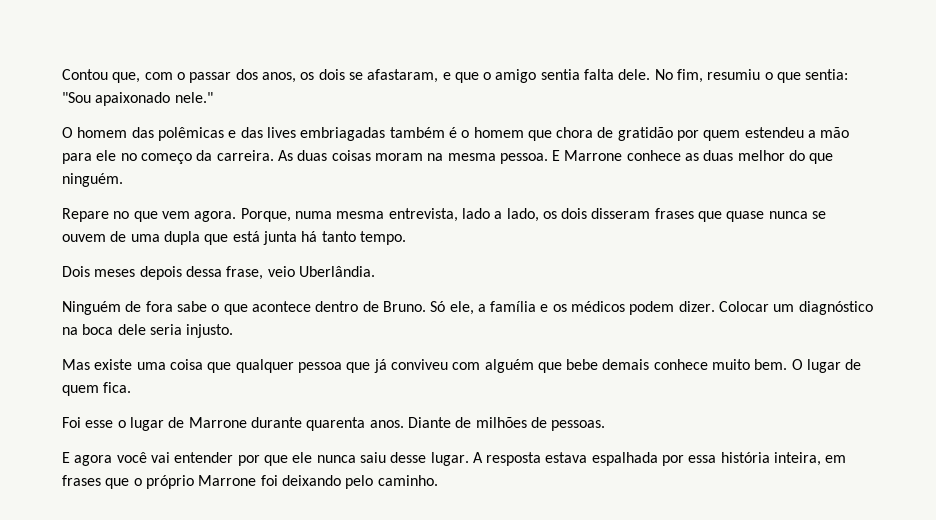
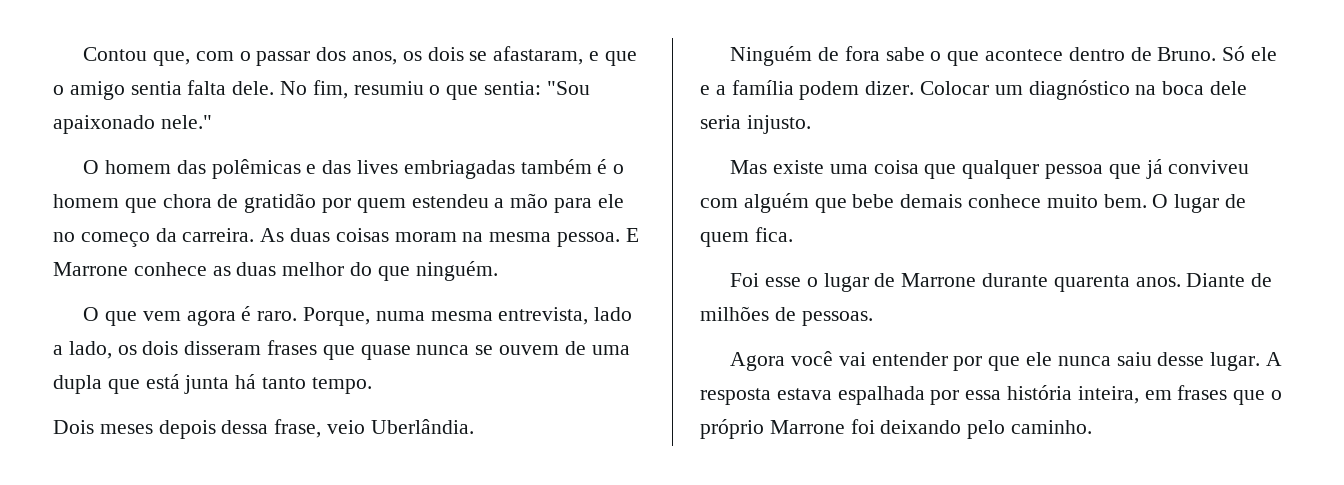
[62,208,237,222] Repare no que vem agora. -> [83,306,298,326] O que vem agora é raro.
[449,301,626,315] ele, a família e os médicos -> [1250,47,1277,61] [700,80,794,95] ele e a família
[62,452,113,466] E agora -> [730,352,786,371] Agora

